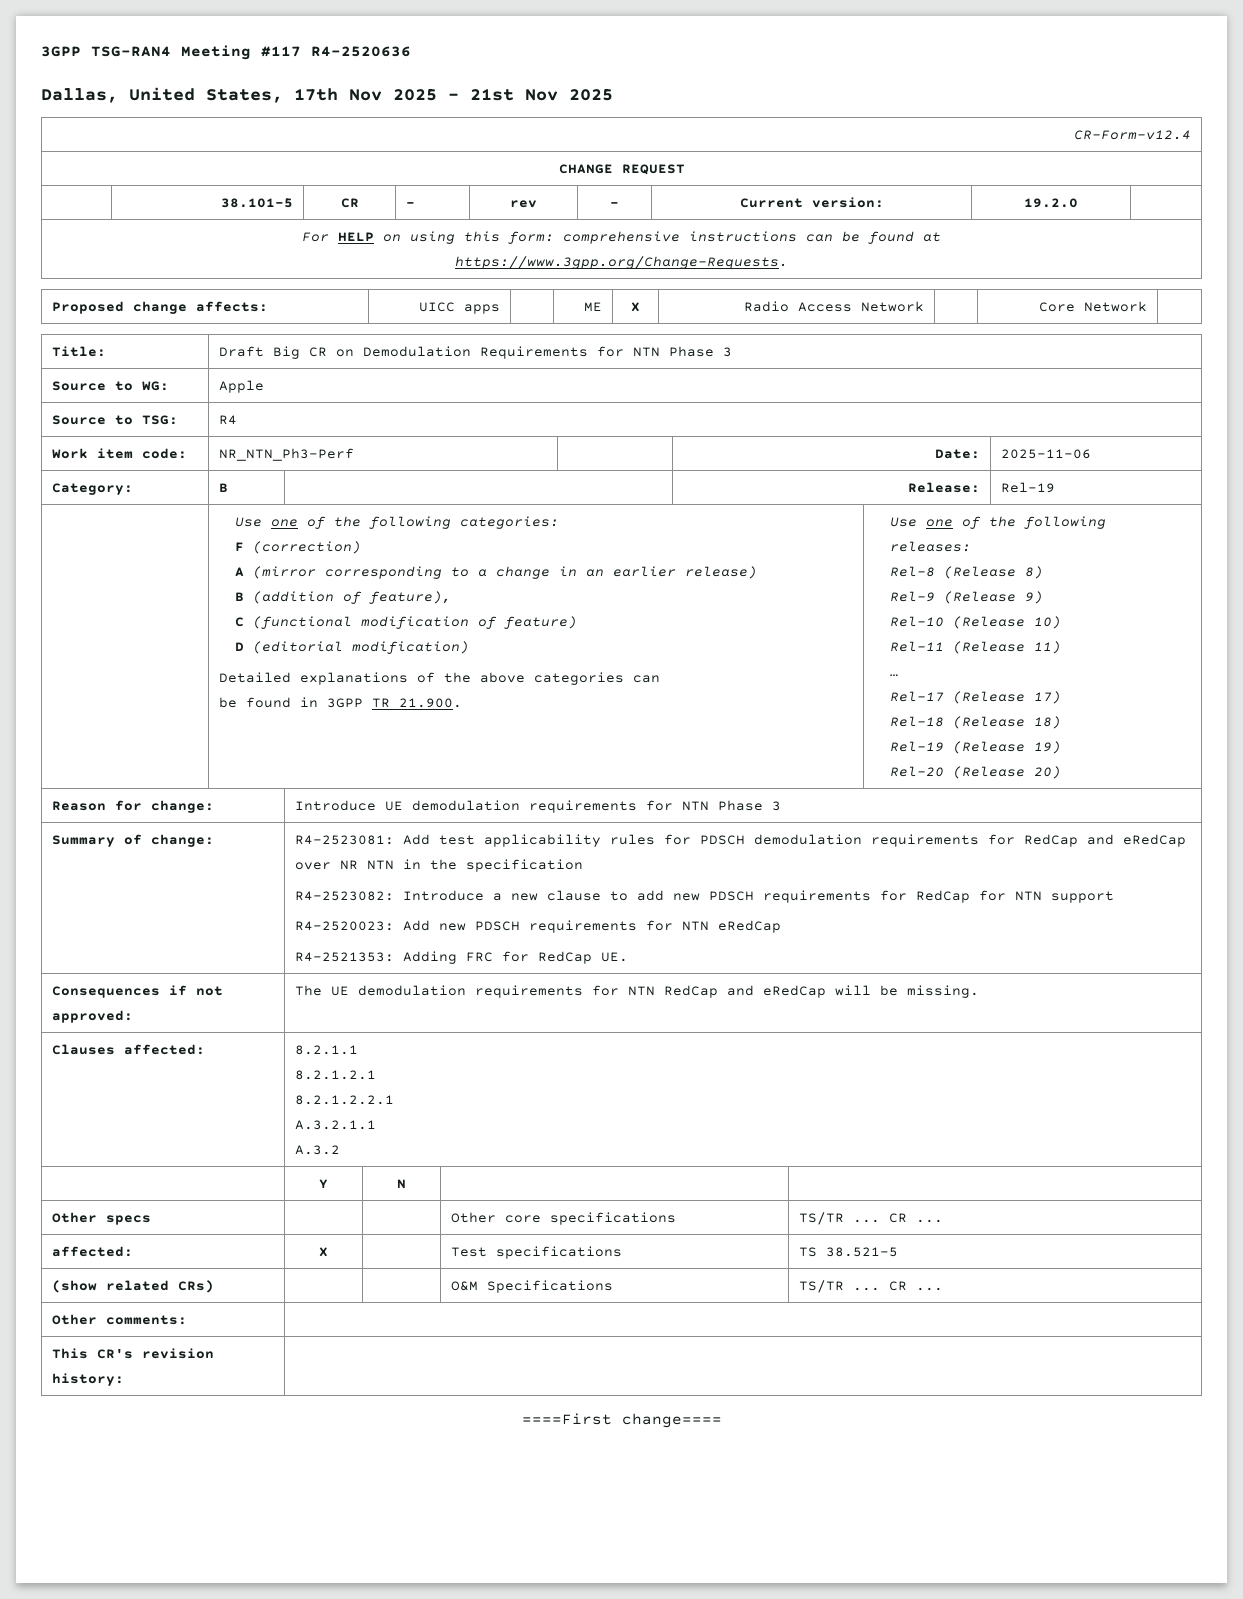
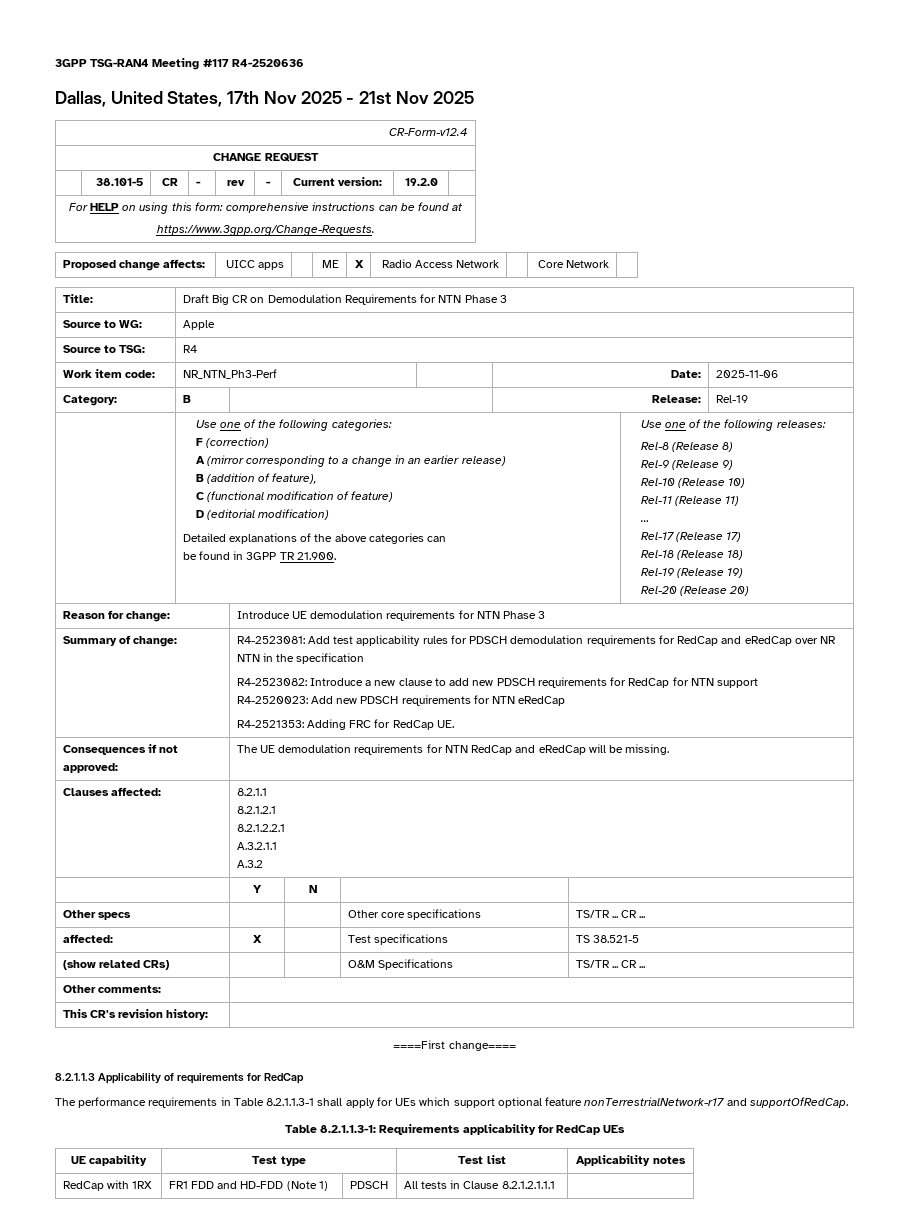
(722, 1420) none -> [55,1073,304,1084] [55,1097,848,1108] [284,1124,626,1135] [70,1155,148,1166] [252,1156,306,1166] [458,1155,506,1164] [576,1155,686,1166] [62,1180,153,1191] [168,1181,328,1191] [349,1181,388,1189] [403,1180,555,1189] // 8.2.1.1.3 Applicability of requirements for RedCap // The performance requirements in Table 8.2.1.1.3-1 shall apply for UEs which support optional feature nonTerrestrialNetwork-r17 and supportOfRedCap. // Table 8.2.1.1.3-1: Requirements applicability for RedCap UEs // UE capability | Test type | Test list | Applicability notes // RedCap with 1RX | FR1 FDD and HD-FDD (Note 1) | PDSCH | All tests in Clause 8.2.1.2.1.1.1 |

